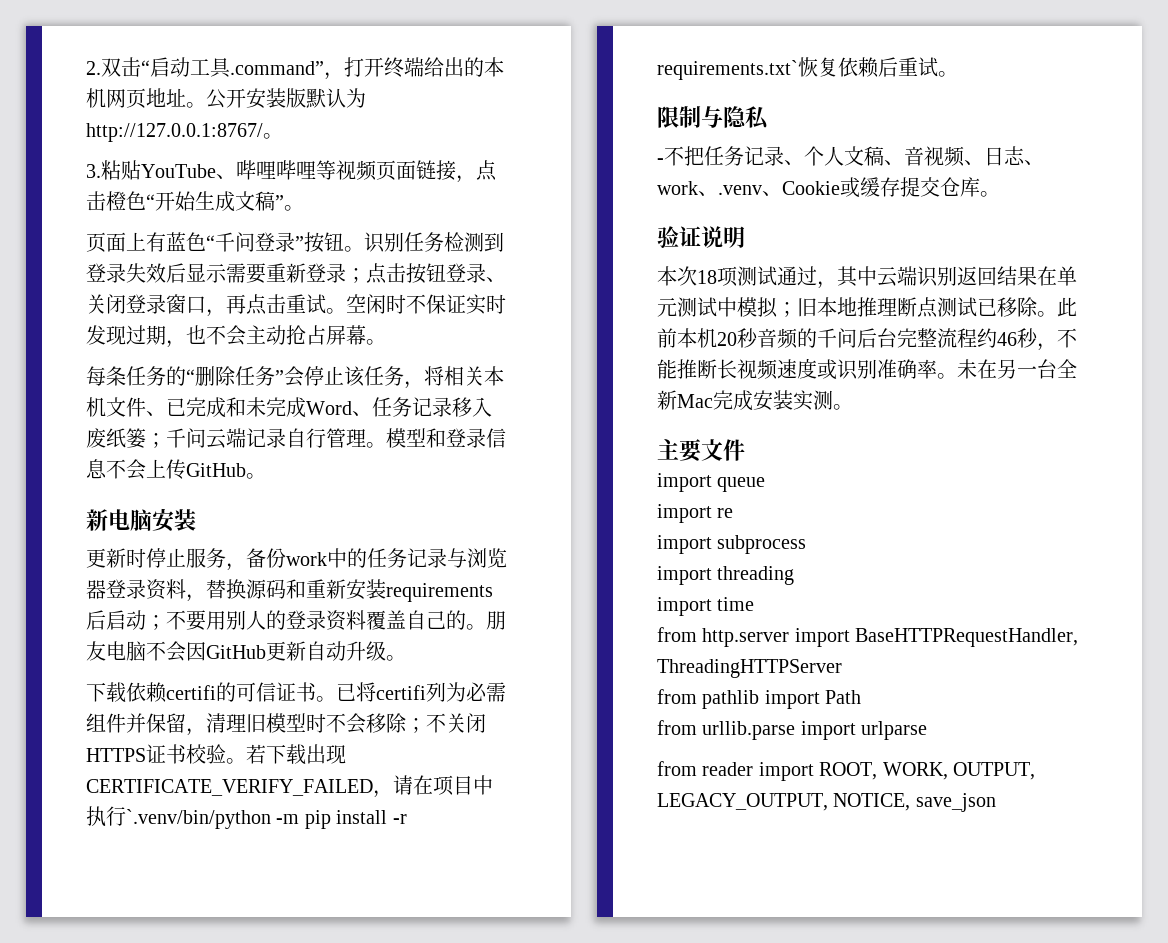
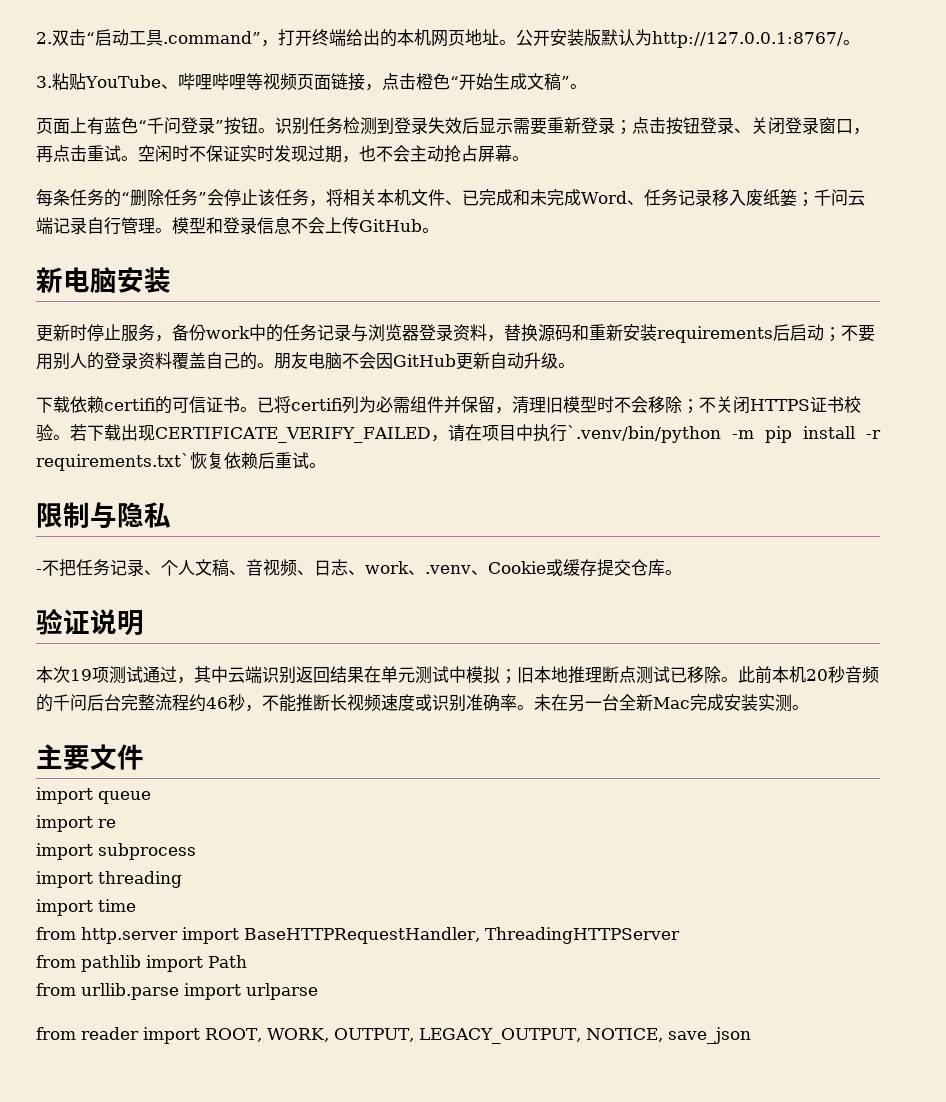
[697,270,717,284] 18 -> [70,669,92,681] 19

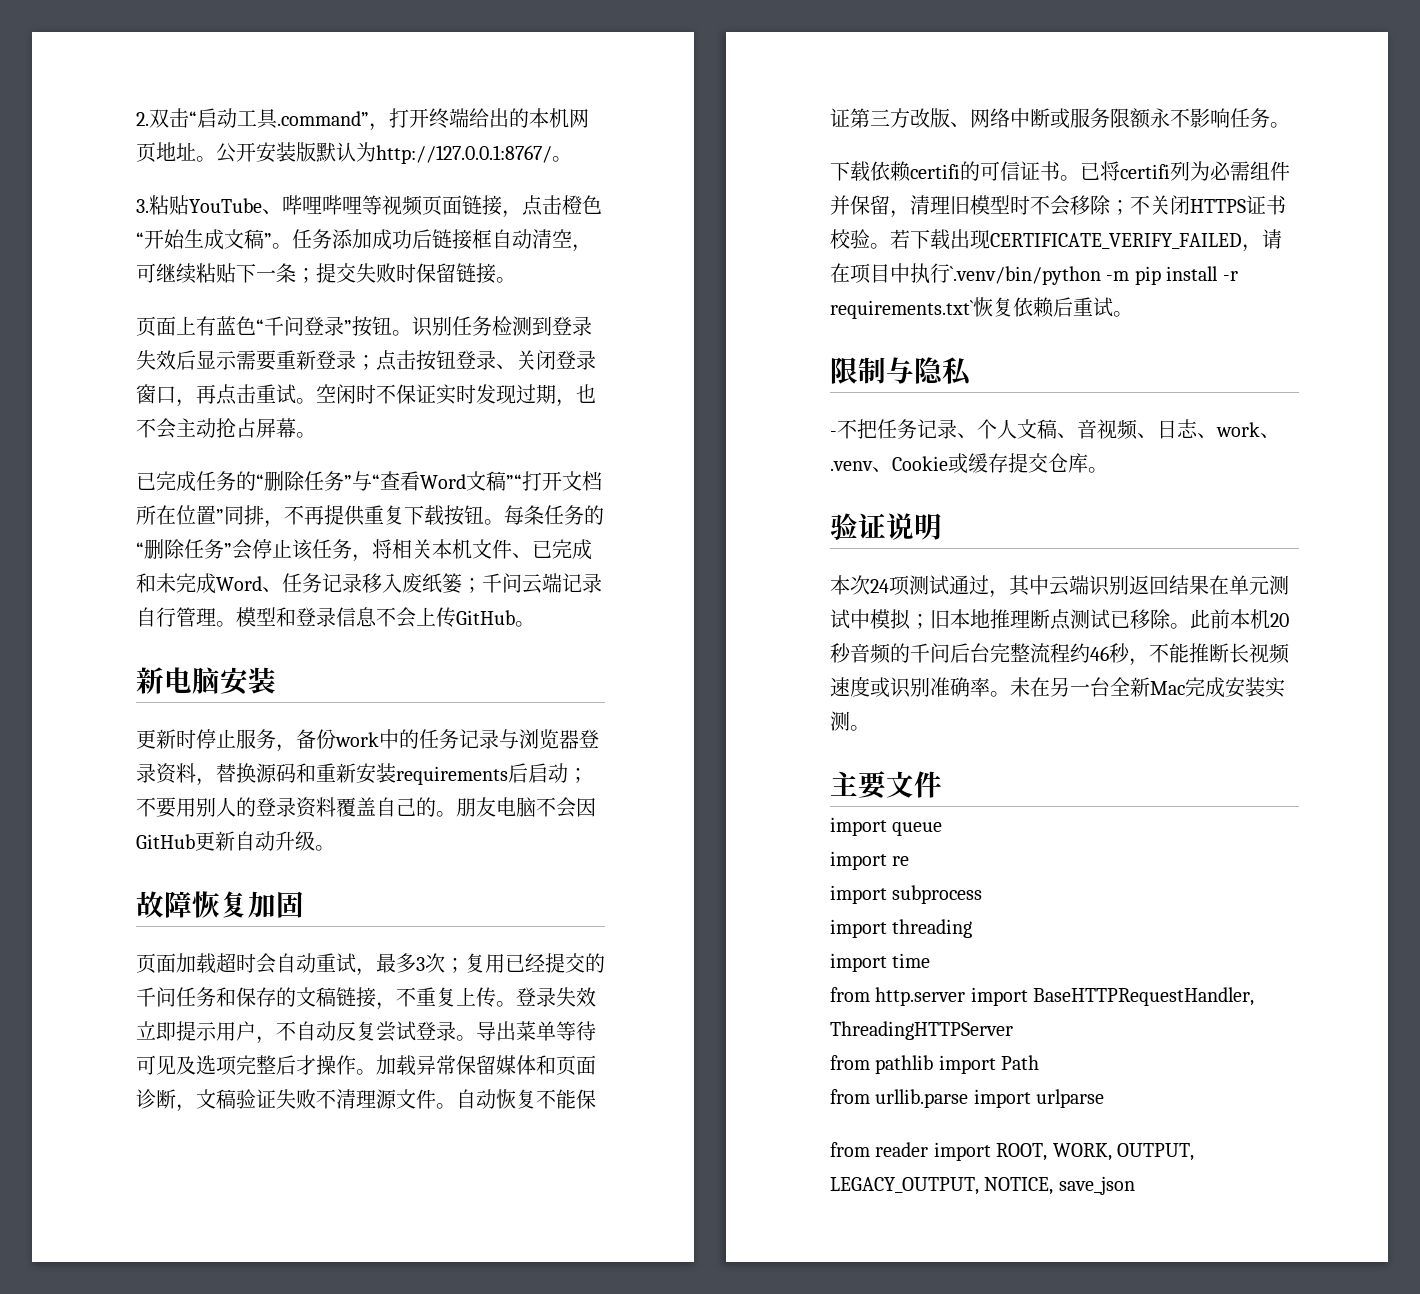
(587, 86) none -> [292,229,592,252] [136,263,516,284] 任务添加成功后链接框自动清空，可继续粘贴下一条；提交失败时保留链接。
(529, 158) none -> [136,471,602,492] [136,505,504,528] 已完成任务的“删除任务”与“查看Word文稿”“打开文档所在位置”同排，不再提供重复下载按钮。
(575, 365) none -> [136,891,304,918] [136,953,605,976] [136,987,596,1010] [136,1021,596,1044] [136,1055,596,1076] [136,1089,596,1112] [830,108,1290,129] // 故障恢复加固 // 页面加载超时会自动重试，最多3次；复用已经提交的千问任务和保存的文稿链接，不重复上传。登录失效立即提示用户，不自动反复尝试登录。导出菜单等待可见及选项完整后才操作。加载异常保留媒体和页面诊断，文稿验证失败不清理源文件。自动恢复不能保证第三方改版、网络中断或服务限额永不影响任务。
[70,669,92,681] 19 -> [870,579,889,593] 24

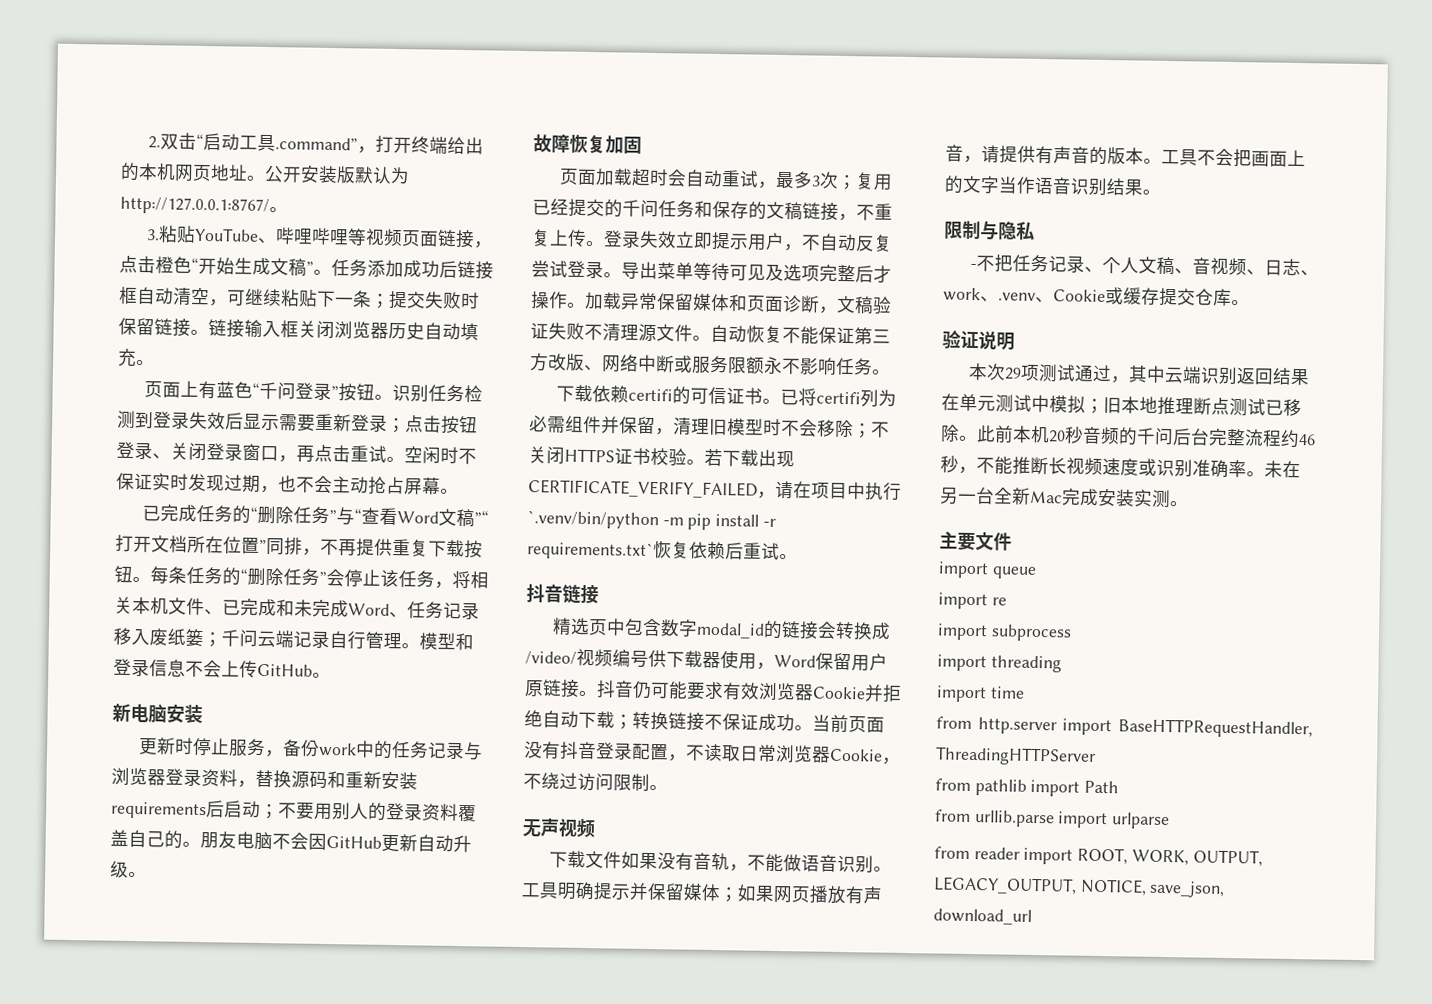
(516, 280) none -> [208,319,479,341] [118,348,155,367] 链接输入框关闭浏览器历史自动填充。
(1133, 314) none -> [526,584,599,605] [551,617,891,641] [525,648,888,672] [524,679,902,703] [524,710,885,734] [523,741,901,765] [523,772,668,792] [522,817,596,839] [548,850,892,874] [521,881,883,905] [945,144,1306,168] [944,175,1161,197] // 抖音链接 // 精选页中包含数字modal_id的链接会转换成/video/视频编号供下载器使用，Word保留用户原链接。抖音仍可能要求有效浏览器Cookie并拒绝自动下载；转换链接不保证成功。当前页面没有抖音登录配置，不读取日常浏览器Cookie，不绕过访问限制。 // 无声视频 // 下载文件如果没有音轨，不能做语音识别。工具明确提示并保留媒体；如果网页播放有声音，请提供有声音的版本。工具不会把画面上的文字当作语音识别结果。
[870,579,889,593] 24 -> [1003,367,1022,380] 29
[1058,1176,1135,1195] save_json -> [1149,880,1226,898] [933,908,1032,925] save_json, download_url

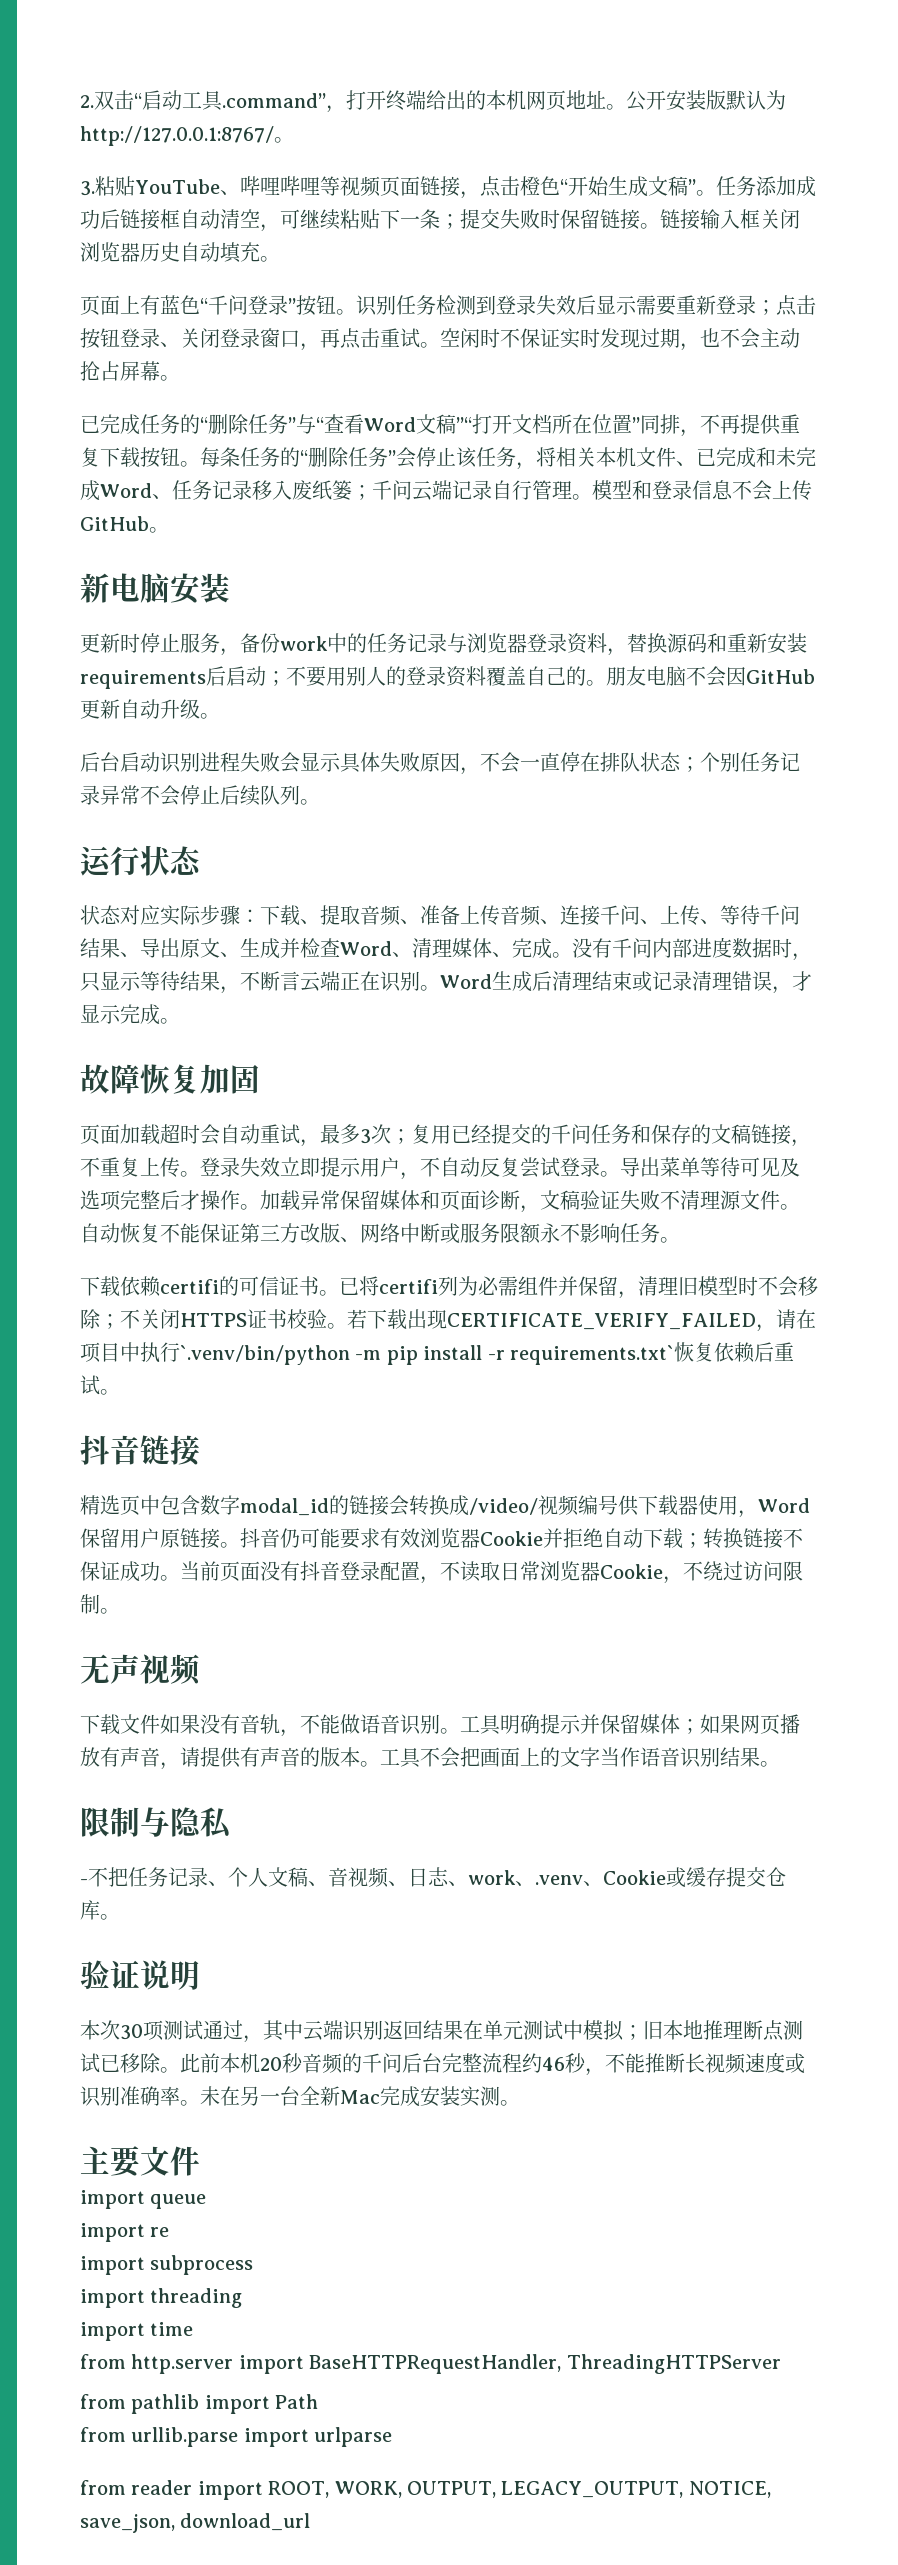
(147, 874) none -> [80,752,800,775] [80,785,320,806] [80,845,202,876] [80,905,800,926] [80,937,812,961] [80,971,812,994] [80,1004,180,1025] // 后台启动识别进程失败会显示具体失败原因，不会一直停在排队状态；个别任务记录异常不会停止后续队列。 // 运行状态 // 状态对应实际步骤：下载、提取音频、准备上传音频、连接千问、上传、等待千问结果、导出原文、生成并检查Word、清理媒体、完成。没有千问内部进度数据时，只显示等待结果，不断言云端正在识别。Word生成后清理结束或记录清理错误，才显示完成。
[1003,367,1022,380] 29 -> [120,2024,143,2040] 30

